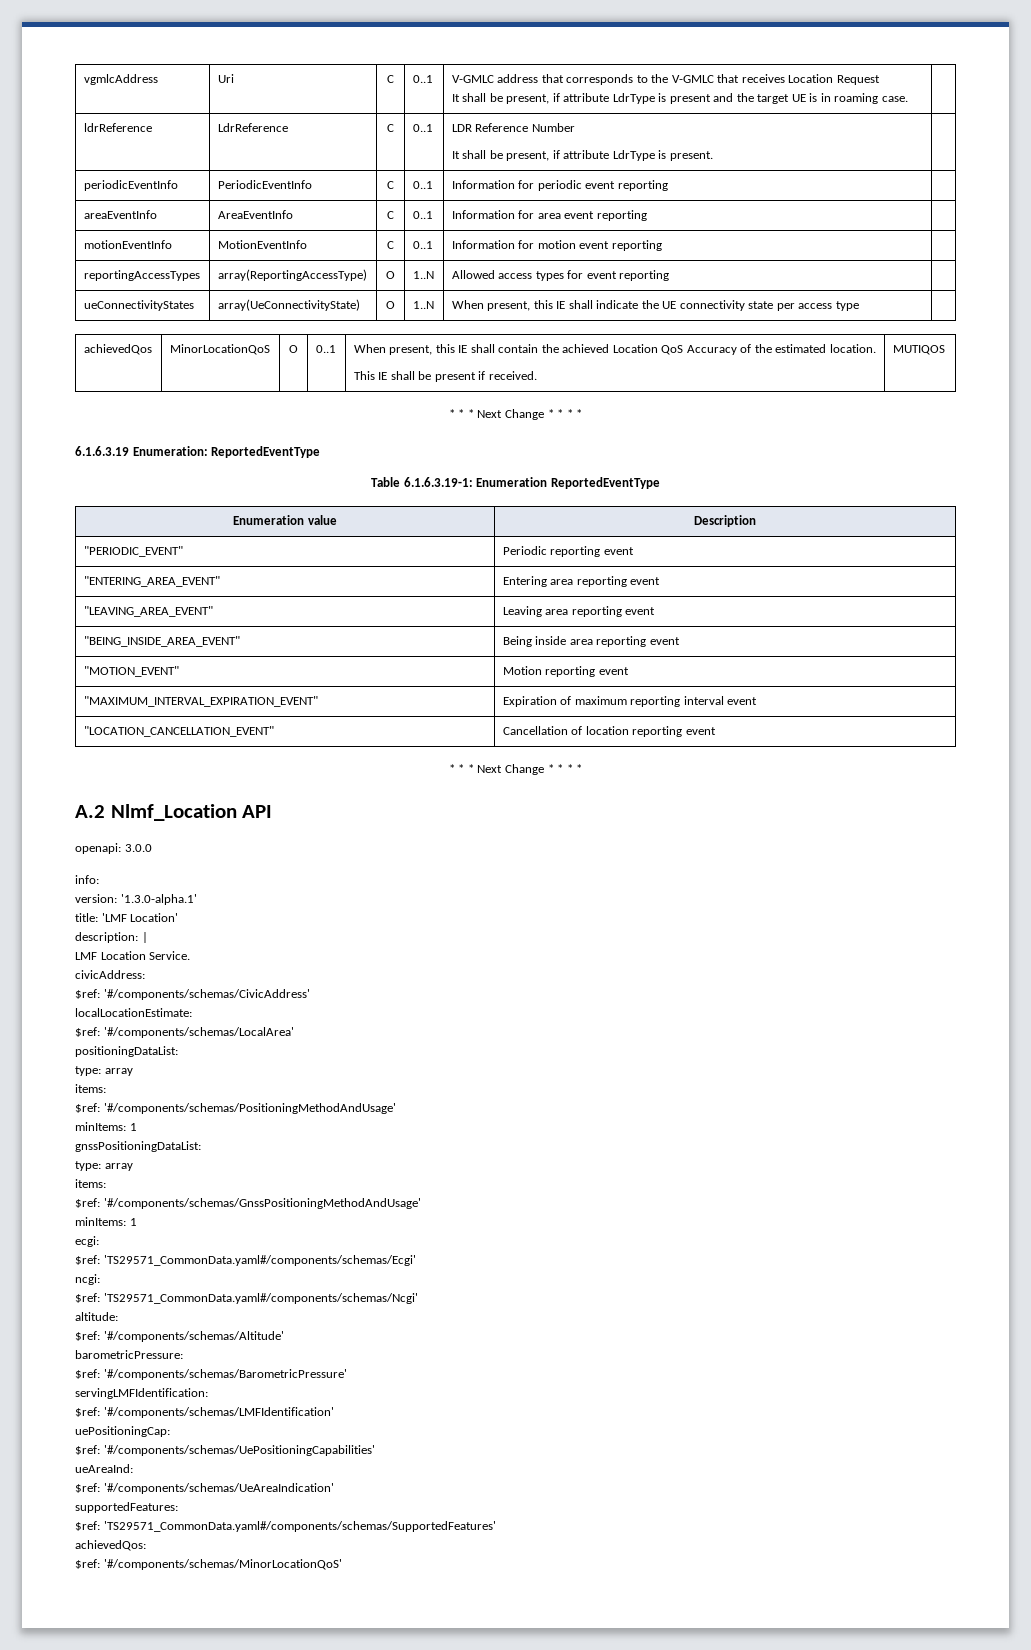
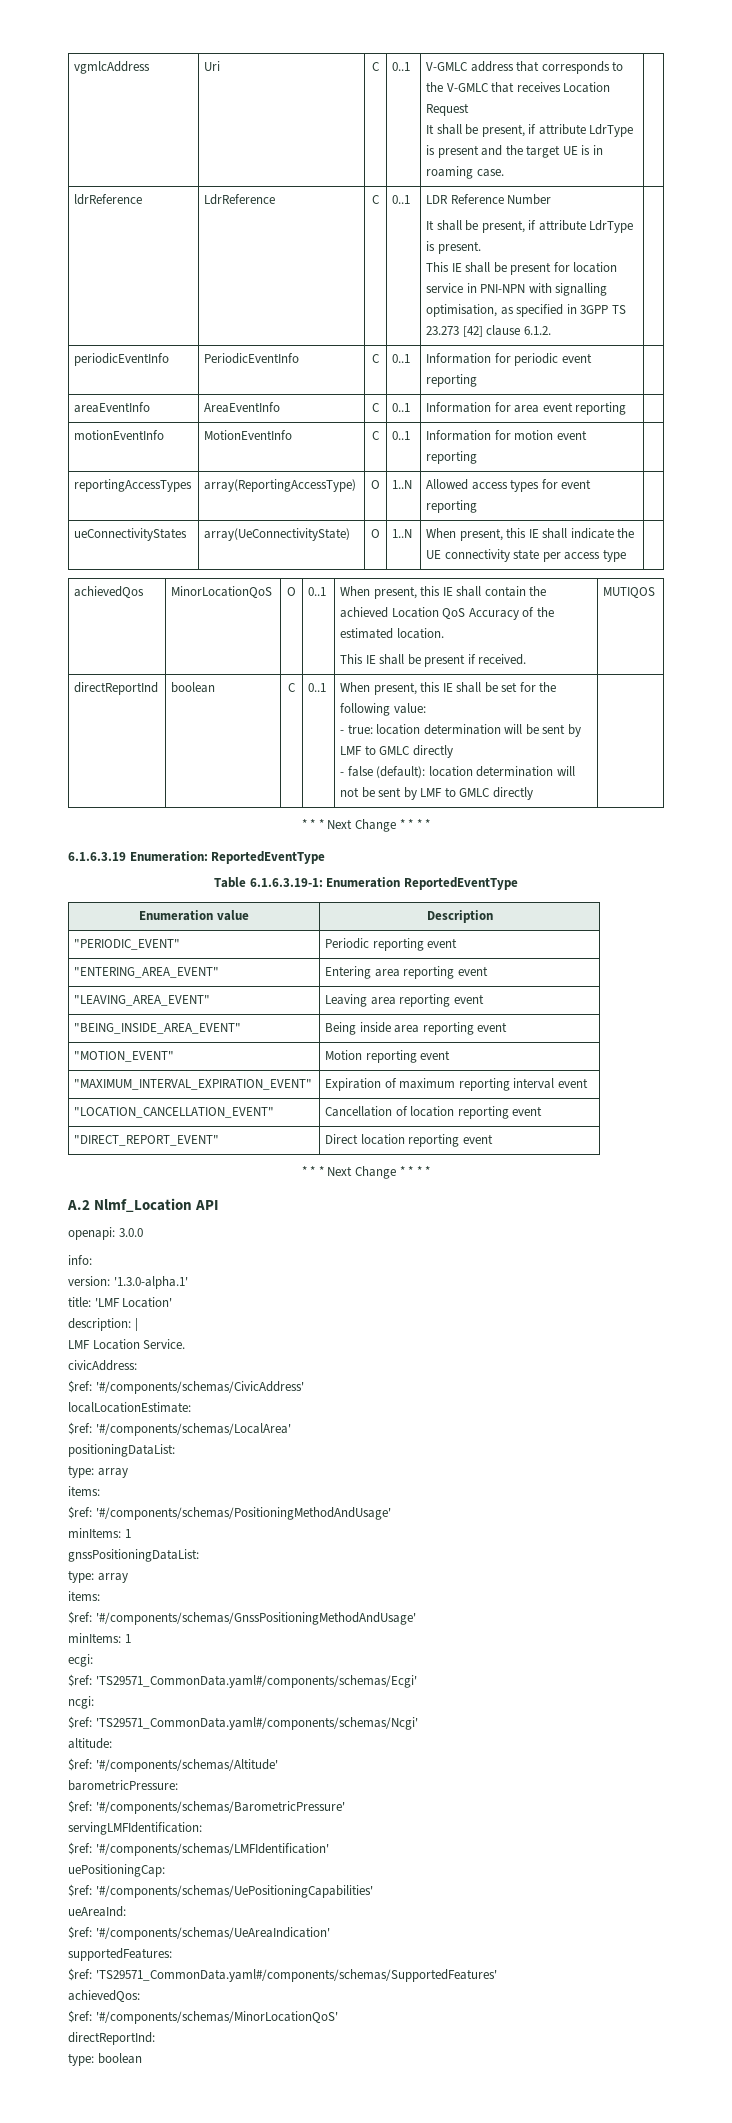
(713, 156) none -> [426,262,618,275] [426,283,608,296] [426,304,626,317] [426,325,551,337] // This IE shall be present for location service in PNI-NPN with signalling optimisation, as specified in 3GPP TS 23.273 [42] clause 6.1.2.
(945, 350) none -> [74,682,159,695] [171,682,216,693] [288,683,295,692] [308,683,327,692] [340,682,557,695] [340,703,426,716] [340,724,581,737] [340,745,453,758] [340,766,575,778] [340,787,533,800] // directReportInd | boolean | C | 0..1 | When present, this IE shall be set for the following value: // - true: location determination will be sent by LMF to GMLC directly // - false (default): location determination will not be sent by LMF to GMLC directly |
(716, 731) none -> [74,1135,220,1146] [325,1134,493,1147] // "DIRECT_REPORT_EVENT" | Direct location reporting event
(342, 1564) none -> [68,2032,155,2045] [68,2053,142,2066] // directReportInd: // type: boolean

